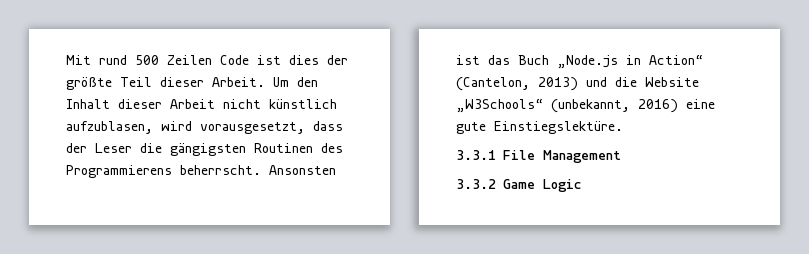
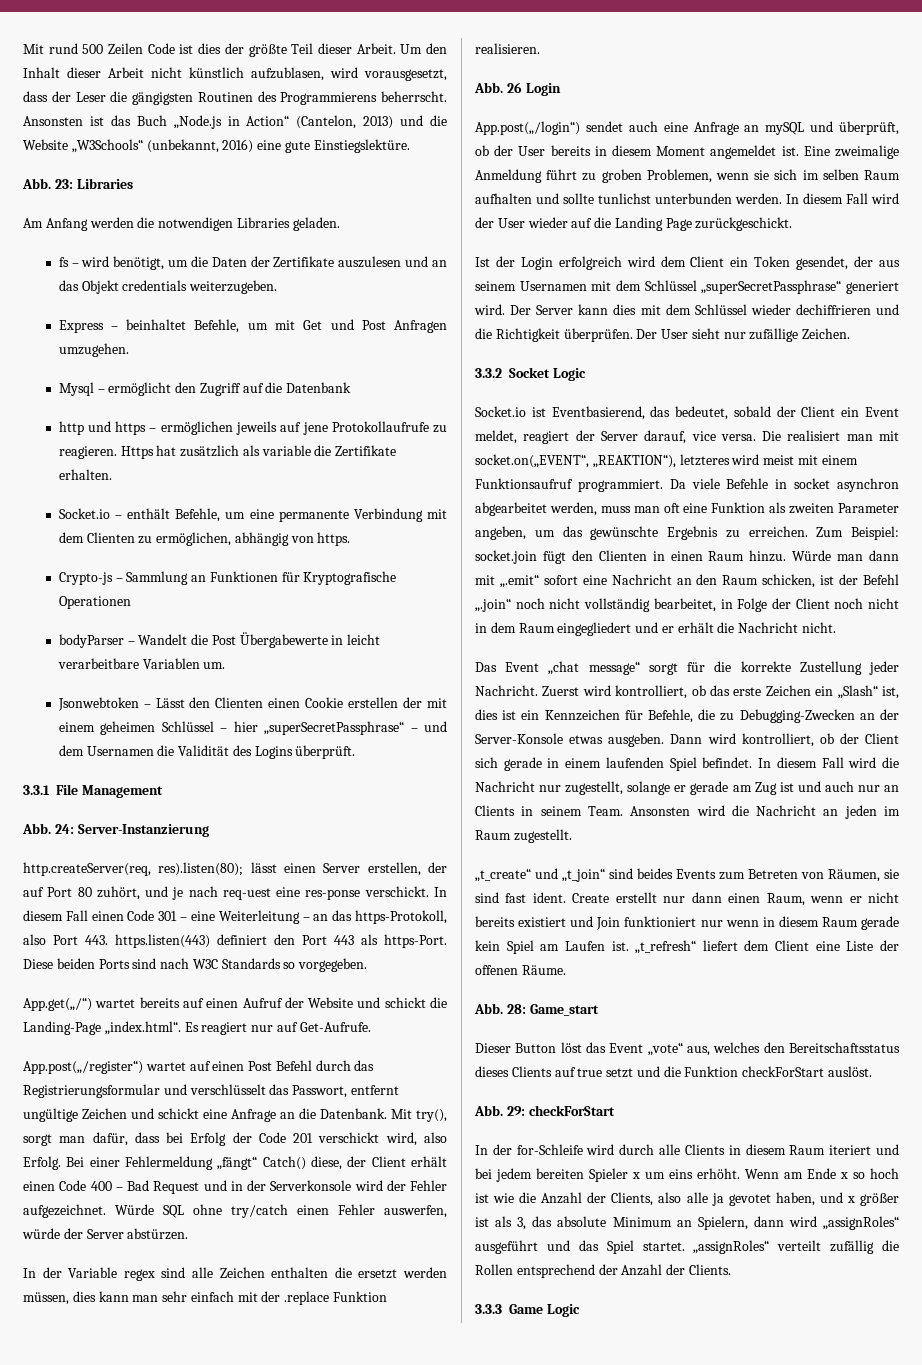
[456,150,621,163] [456,179,496,189] 3.3.1 File Management // 3.3.2 -> [22,178,133,189] [23,217,340,231] [58,256,447,270] [58,280,278,294] [58,319,447,333] [58,343,129,357] [58,382,352,396] [58,421,447,435] [58,445,397,459] [58,469,112,480] [58,508,447,522] [58,532,351,546] [58,571,397,585] [58,596,131,609] [58,632,381,648] [57,658,226,669] [57,697,447,711] [58,721,447,735] [58,745,356,759] [23,784,163,798] [22,823,209,837] [23,862,447,876] [23,886,447,900] [23,910,447,924] [23,934,447,948] [23,958,368,972] [23,997,448,1011] [23,1021,371,1035] [23,1060,375,1074] [23,1084,399,1098] [23,1108,447,1122] [23,1132,447,1146] [23,1156,447,1170] [23,1180,447,1194] [23,1204,447,1218] [22,1228,189,1240] [23,1267,448,1281] [23,1291,388,1305] [475,43,540,54] [474,82,561,96] [475,121,899,135] [475,145,899,159] [475,169,900,183] [475,193,899,204] [475,217,793,231] [475,256,900,270] [475,280,899,294] [474,304,899,315] [475,328,851,342] [475,367,586,381] [475,406,899,420] [475,430,899,444] [475,454,858,468] [475,478,899,492] [475,502,899,516] [475,526,899,540] [475,550,899,564] [475,574,899,588] [475,598,899,612] [475,622,837,636] [475,661,899,675] [475,685,899,699] [475,709,899,723] [475,733,899,747] [475,757,899,771] [475,781,899,795] [475,805,900,819] [475,829,572,843] [475,868,899,882] [475,892,899,906] [475,916,899,930] [475,940,899,954] [475,965,566,975] [474,1003,599,1016] [475,1042,900,1056] [475,1066,873,1078] [474,1105,615,1116] [475,1144,899,1155] [475,1168,899,1182] [475,1192,899,1206] [475,1216,899,1230] [475,1240,899,1254] [475,1264,731,1278] [475,1304,502,1314] Abb. 23: Libraries // Am Anfang werden die notwendigen Libraries geladen. // fs – wird benötigt, um die Daten der Zertifikate auszulesen und an das Objekt credentials weiterzugeben. // Express – beinhaltet Befehle, um mit Get und Post Anfragen umzugehen. // Mysql – ermöglicht den Zugriff auf die Datenbank // http und https – ermöglichen jeweils auf jene Protokollaufrufe zu reagieren. Https hat zusätzlich als variable die Zertifikate erhalten. // Socket.io – enthält Befehle, um eine permanente Verbindung mit dem Clienten zu ermöglichen, abhängig von https. // Crypto-js – Sammlung an Funktionen für Kryptografische Operationen // bodyParser – Wandelt die Post Übergabewerte in leicht verarbeitbare Variablen um. // Jsonwebtoken – Lässt den Clienten einen Cookie erstellen der mit einem geheimen Schlüssel – hier „superSecretPassphrase“ – und dem Usernamen die Validität des Logins überprüft. // 3.3.1 File Management // Abb. 24: Server-Instanzierung // http.createServer(req, res).listen(80); lässt einen Server erstellen, der auf Port 80 zuhört, und je nach req-uest eine res-ponse verschickt. In diesem Fall einen Code 301 – eine Weiterleitung – an das https-Protokoll, also Port 443. https.listen(443) definiert den Port 443 als https-Port. Diese beiden Ports sind nach W3C Standards so vorgegeben. // App.get(„/“) wartet bereits auf einen Aufruf der Website und schickt die Landing-Page „index.html“. Es reagiert nur auf Get-Aufrufe. // App.post(„/register“) wartet auf einen Post Befehl durch das Registrierungsformular und verschlüsselt das Passwort, entfernt ungültige Zeichen und schickt eine Anfrage an die Datenbank. Mit try(), sorgt man dafür, dass bei Erfolg der Code 201 verschickt wird, also Erfolg. Bei einer Fehlermeldung „fängt“ Catch() diese, der Client erhält einen Code 400 – Bad Request und in der Serverkonsole wird der Fehler aufgezeichnet. Würde SQL ohne try/catch einen Fehler auswerfen, würde der Server abstürzen. // In der Variable regex sind alle Zeichen enthalten die ersetzt werden müssen, dies kann man sehr einfach mit der .replace Funktion realisieren. // Abb. 26 Login // App.post(„/login“) sendet auch eine Anfrage an mySQL und überprüft, ob der User bereits in diesem Moment angemeldet ist. Eine zweimalige Anmeldung führt zu groben Problemen, wenn sie sich im selben Raum aufhalten und sollte tunlichst unterbunden werden. In diesem Fall wird der User wieder auf die Landing Page zurückgeschickt. // Ist der Login erfolgreich wird dem Client ein Token gesendet, der aus seinem Usernamen mit dem Schlüssel „superSecretPassphrase“ generiert wird. Der Server kann dies mit dem Schlüssel wieder dechiffrieren und die Richtigkeit überprüfen. Der User sieht nur zufällige Zeichen. // 3.3.2 Socket Logic // Socket.io ist Eventbasierend, das bedeutet, sobald der Client ein Event meldet, reagiert der Server darauf, vice versa. Die realisiert man mit socket.on(„EVENT“, „REAKTION“), letzteres wird meist mit einem Funktionsaufruf programmiert. Da viele Befehle in socket asynchron abgearbeitet werden, muss man oft eine Funktion als zweiten Parameter angeben, um das gewünschte Ergebnis zu erreichen. Zum Beispiel: socket.join fügt den Clienten in einen Raum hinzu. Würde man dann mit „.emit“ sofort eine Nachricht an den Raum schicken, ist der Befehl „.join“ noch nicht vollständig bearbeitet, in Folge der Client noch nicht in dem Raum eingegliedert und er erhält die Nachricht nicht. // Das Event „chat message“ sorgt für die korrekte Zustellung jeder Nachricht. Zuerst wird kontrolliert, ob das erste Zeichen ein „Slash“ ist, dies ist ein Kennzeichen für Befehle, die zu Debugging-Zwecken an der Server-Konsole etwas ausgeben. Dann wird kontrolliert, ob der Client sich gerade in einem laufenden Spiel befindet. In diesem Fall wird die Nachricht nur zugestellt, solange er gerade am Zug ist und auch nur an Clients in seinem Team. Ansonsten wird die Nachricht an jeden im Raum zugestellt. // „t_create“ und „t_join“ sind beides Events zum Betreten von Räumen, sie sind fast ident. Create erstellt nur dann einen Raum, wenn er nicht bereits existiert und Join funktioniert nur wenn in diesem Raum gerade kein Spiel am Laufen ist. „t_refresh“ liefert dem Client eine Liste der offenen Räume. // Abb. 28: Game_start // Dieser Button löst das Event „vote“ aus, welches den Bereitschaftsstatus dieses Clients auf true setzt und die Funktion checkForStart auslöst. // Abb. 29: checkForStart // In der for-Schleife wird durch alle Clients in diesem Raum iteriert und bei jedem bereiten Spieler x um eins erhöht. Wenn am Ende x so hoch ist wie die Anzahl der Clients, also alle ja gevotet haben, und x größer ist als 3, das absolute Minimum an Spielern, dann wird „assignRoles“ ausgeführt und das Spiel startet. „assignRoles“ verteilt zufällig die Rollen entsprechend der Anzahl der Clients. // 3.3.3

